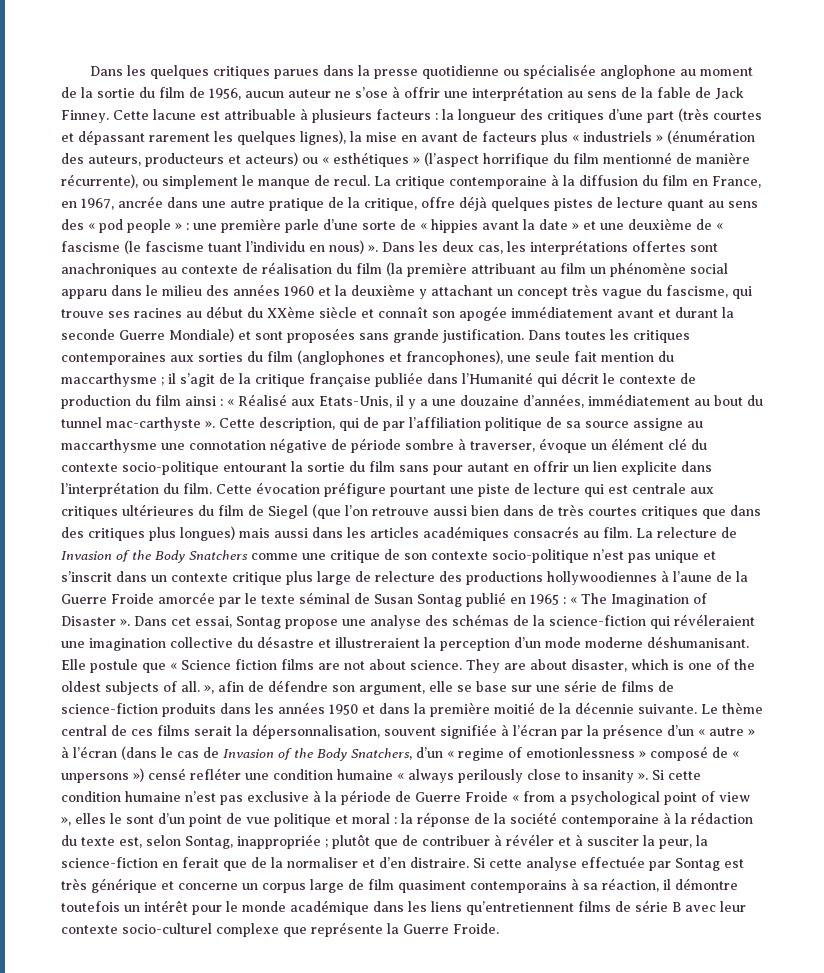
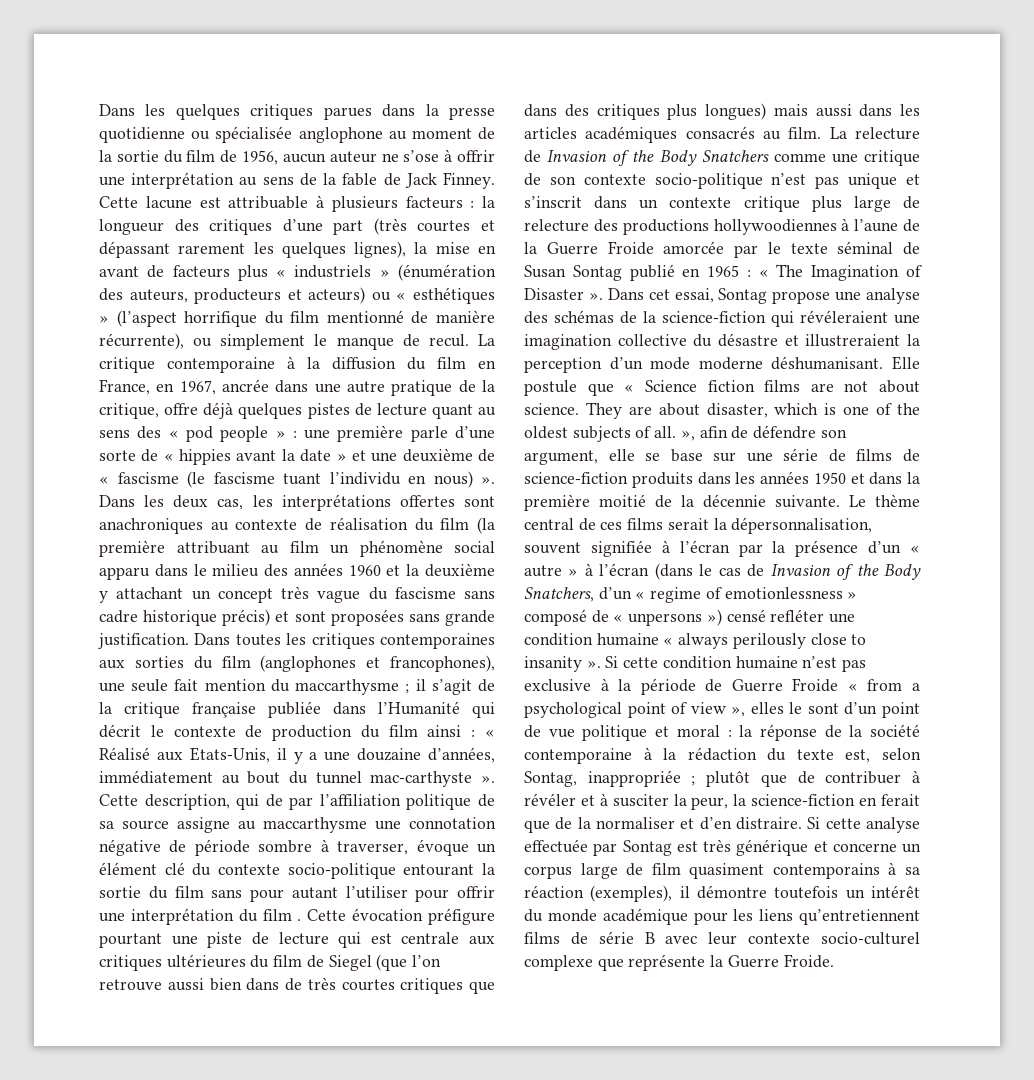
[666,285,752,299] [61,306,734,321] [61,328,234,342] fascisme, qui trouve ses racines au début du XXème siècle et connaît son apogée immédiatement avant et durant la seconde Guerre Mondiale) -> [394,587,495,599] [99,609,271,626] fascisme sans cadre historique précis)
[513,461,712,475] [61,482,212,497] en offrir un lien explicite dans l’interprétation du film. -> [345,886,495,902] [99,908,302,925] l’utiliser pour offrir une interprétation du film .
[602,878,659,892] réaction, -> [524,885,673,902] réaction (exemples),
[192,901,238,915] pour le -> [524,909,543,922] du
[373,901,404,912] dans -> [693,912,728,925] pour

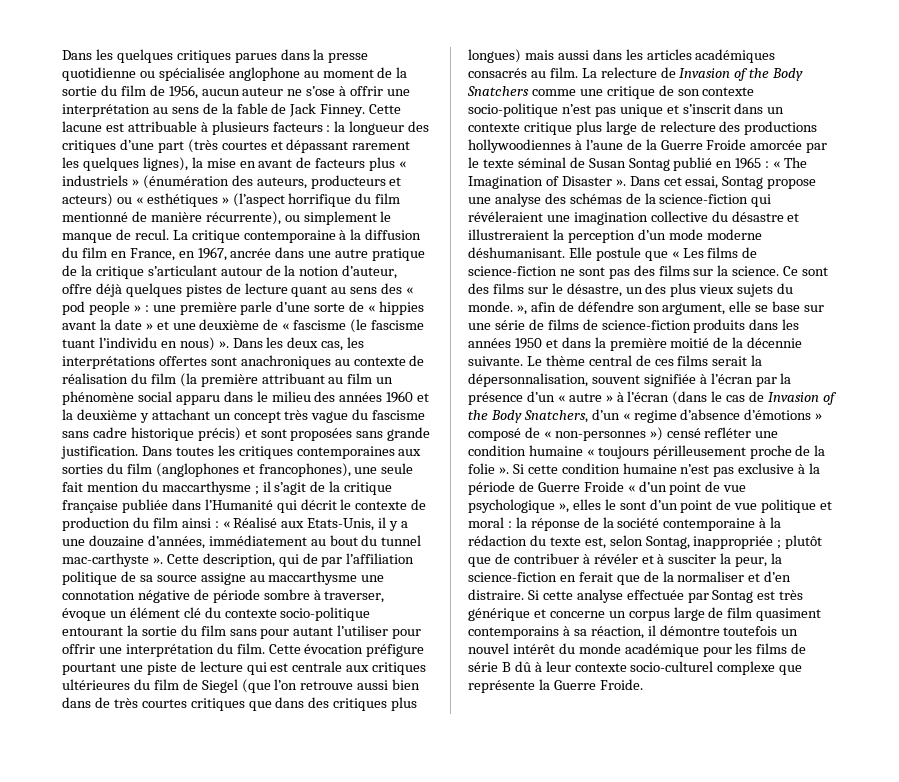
[99,403,159,419] critique, -> [95,265,398,279] critique s’articulant autour de la notion d’auteur,
[262,909,302,921] film . -> [236,643,265,654] film.
[644,380,920,393] [524,402,921,419] [524,426,677,442] Science fiction films are not about science. They are about disaster, which is one of the oldest subjects of all. -> [682,247,758,258] [468,265,829,279] [468,283,794,297] [468,301,513,312] Les films de science-fiction ne sont pas des films sur la science. Ce sont des films sur le désastre, un des plus vieux sujets du monde.
[705,587,843,599] of emotionlessness -> [680,409,812,420] d’absence d’émotions
[628,613,703,626] unpersons -> [554,431,646,441] non-personnes
[678,633,867,649] [524,656,582,672] always perilously close to insanity -> [597,445,826,459] [468,463,495,474] toujours périlleusement proche de la folie
[867,679,920,691] [524,702,726,718] from a psychological point of view -> [638,481,747,495] [468,499,555,513] d’un point de vue psychologique
[524,885,673,902] réaction (exemples), -> [590,626,644,639] réaction,
(865, 894) none -> [468,643,509,654] nouvel
[759,909,920,925] liens qu’entretiennent -> (753, 648) none
[665,936,698,944] avec -> [514,661,542,672] dû à

